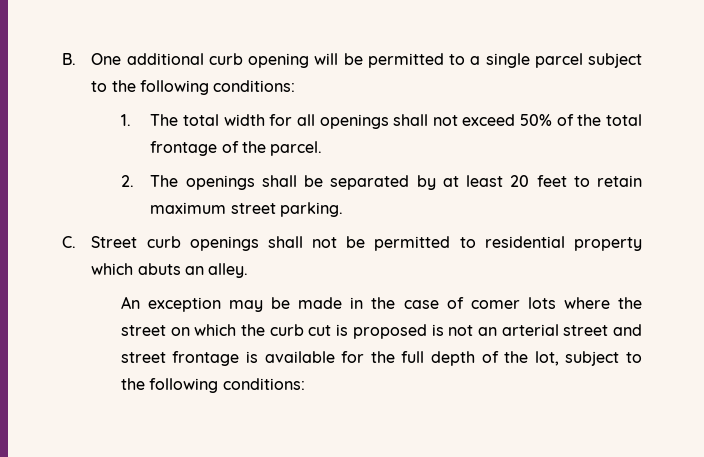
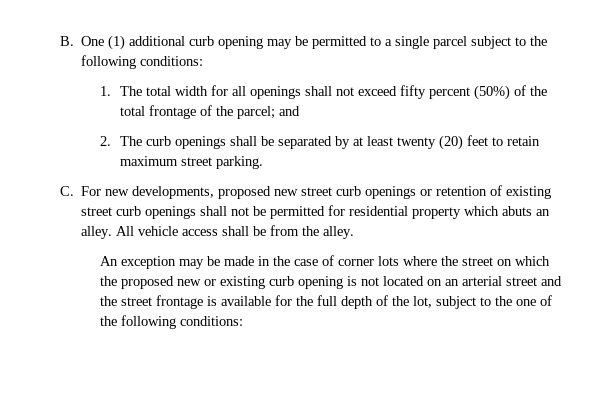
(122, 59) none -> [108,35,126,50] (1)
[314,53,339,65] will -> [267,39,293,49] may
[520,114,553,126] 50% -> [400,85,511,100] fifty percent (50%)
[270,141,323,156] parcel. -> [237,106,301,119] parcel; and
(179, 181) none -> [146,136,172,146] curb
[510,175,530,187] 20 -> [397,135,464,150] twenty (20)
[91,236,138,248] Street -> [81,185,552,199] [81,207,113,216] For new developments, proposed new street curb openings or retention of existing street
[459,237,476,248] to -> [328,205,346,216] for
(249, 270) none -> [116,225,355,239] All vehicle access shall be from the alley.
[470,300,520,309] comer -> [338,259,375,266] corner
[269,324,474,339] curb cut is proposed is not -> [121,276,443,289] proposed new or existing curb opening is not located on
(642, 330) none -> [100,296,118,306] the
(145, 384) none -> [516,295,553,306] [100,316,118,326] one of the

